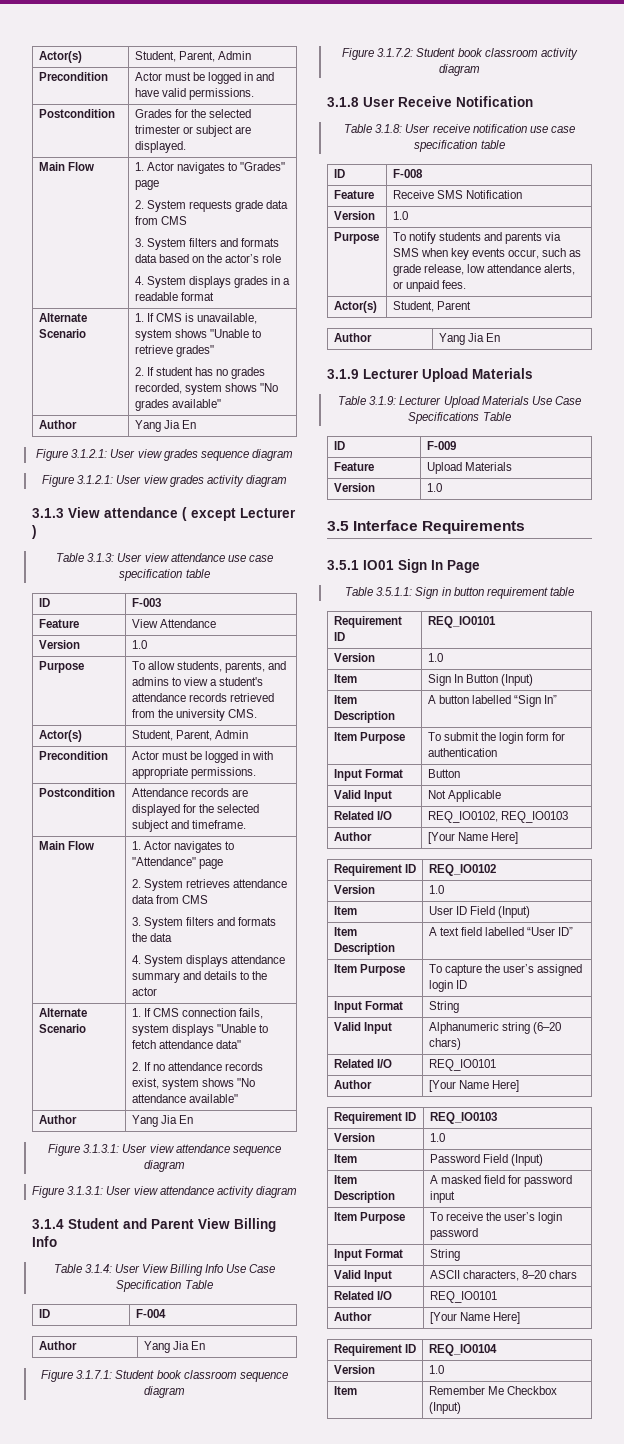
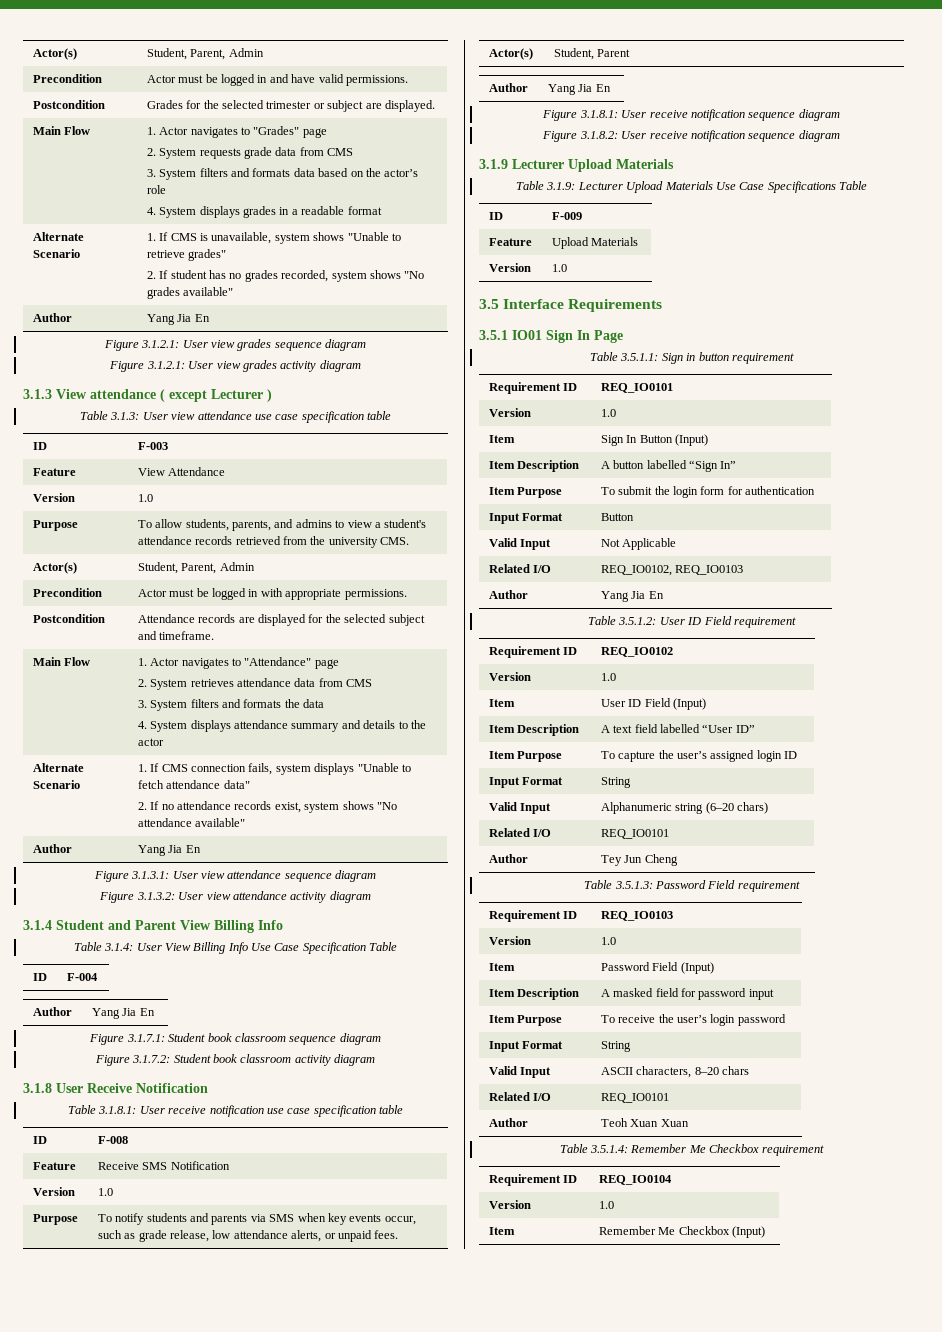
[67,1186,104,1195] 3.1.3.1: -> [136,892,175,900] 3.1.3.2:
[375,124,403,133] 3.1.8: -> [98,1106,137,1114] 3.1.8.1:
(500, 337) none -> [542,109,840,121] [542,130,840,142] // Figure 3.1.8.1: User receive notification sequence diagram // Figure 3.1.8.2: User receive notification sequence diagram
[549,587,574,596] table -> (794, 358) none
[427,832,518,844] [Your Name Here] -> [600,591,664,602] [588,616,796,628] Yang Jia En // Table 3.5.1.2: User ID Field requirement
[428,1080,519,1092] [Your Name Here] -> [600,854,678,866] [584,880,800,892] Tey Jun Cheng // Table 3.5.1.3: Password Field requirement
[429,1312,520,1324] [Your Name Here] -> [600,1118,689,1127] [559,1144,825,1156] Teoh Xuan Xuan // Table 3.5.1.4: Remember Me Checkbox requirement

